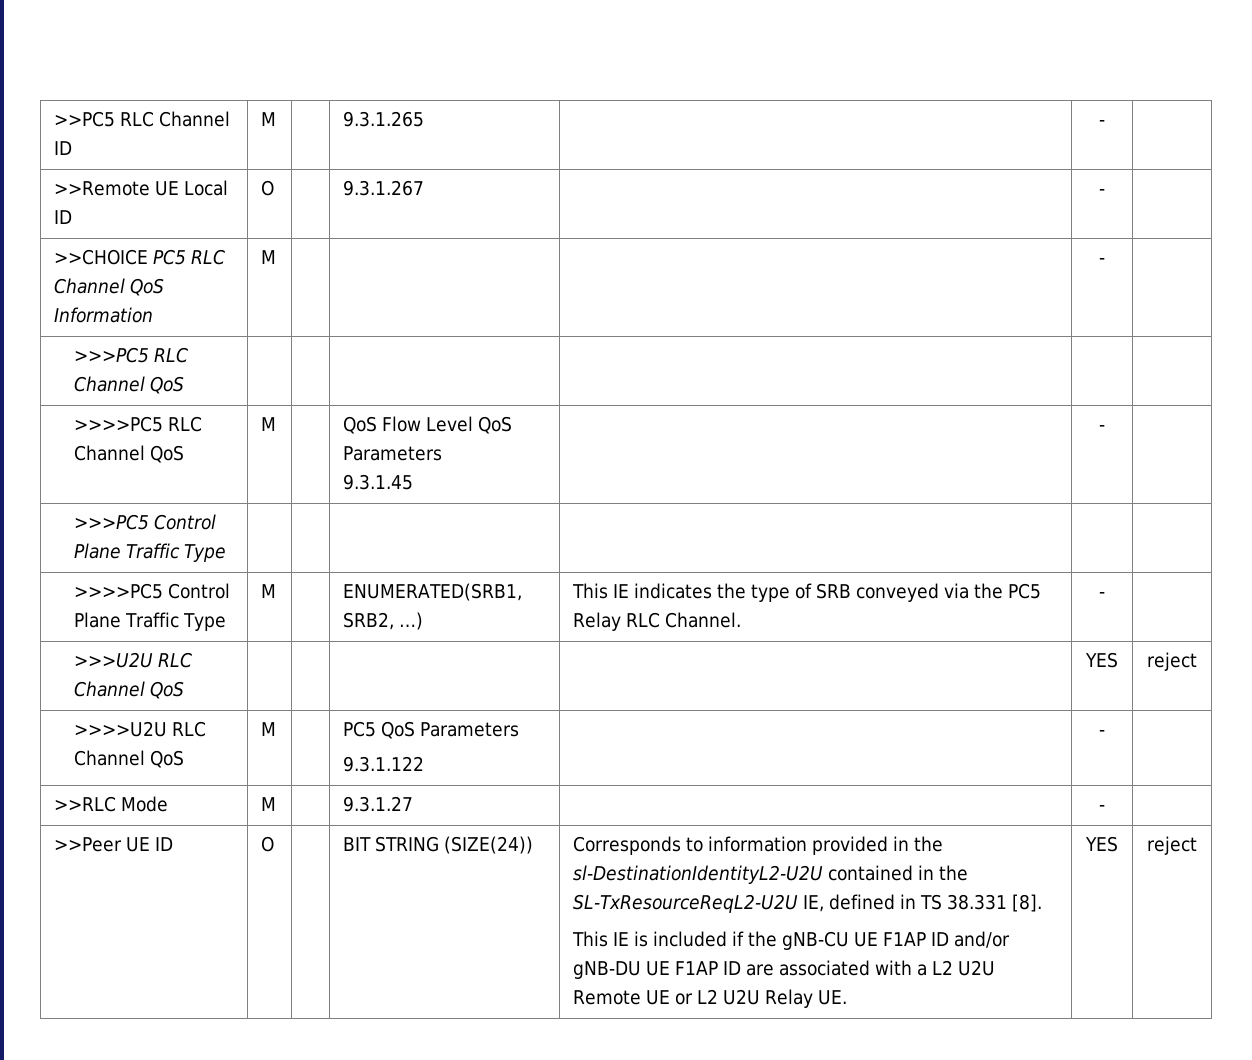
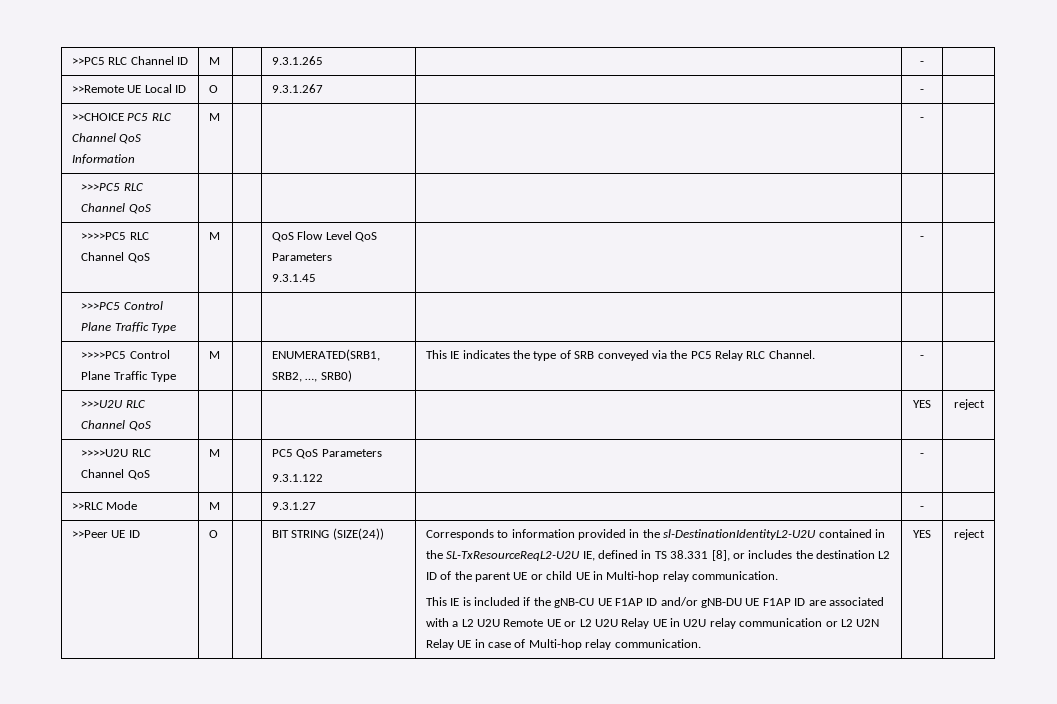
[398,612,423,630] …) -> [305,370,352,382] …, SRB0)
[1011,894,1042,912] [8]. -> [711,550,891,561] [425,571,779,582] [8], or includes the destination L2 ID of the parent UE or child UE in Multi-hop relay communication.
[817,990,847,1005] UE. -> [652,618,880,629] [425,639,701,650] UE in U2U relay communication or L2 U2N Relay UE in case of Multi-hop relay communication.

